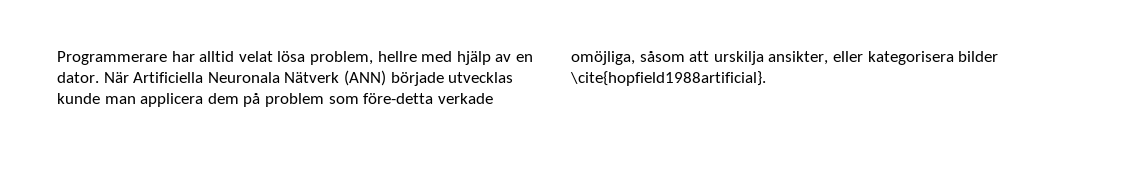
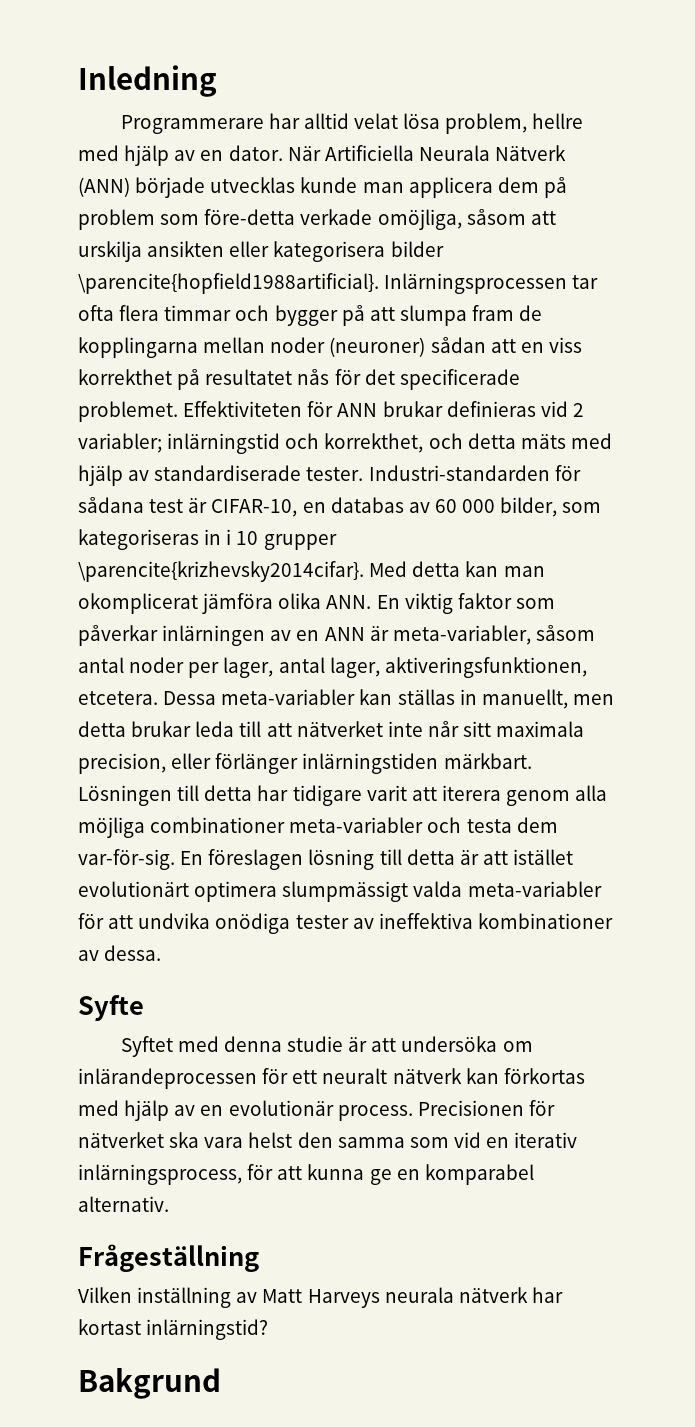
(57, 58) none -> [78,65,217,97] Inledning //
[207,72,280,83] Neuronala -> [418,145,490,161] Neurala
[768,51,829,65] ansikter, -> [147,241,225,257] ansikten
[570,71,766,86] \cite{hopfield1988artificial}. -> [78,273,599,294] [78,305,543,326] [78,337,582,358] [78,369,520,390] [78,401,584,422] [78,433,612,454] [78,465,581,486] [78,497,602,517] [78,529,337,550] [78,561,545,582] [78,593,555,614] [78,625,595,646] [78,657,587,678] [78,689,614,709] [78,721,585,737] [78,753,532,774] [78,785,608,806] [78,817,558,838] [78,849,574,870] [78,881,602,902] [78,913,613,934] [78,945,162,961] [78,995,144,1021] [120,1036,533,1057] [78,1068,585,1089] [78,1100,555,1121] [78,1132,578,1148] [78,1164,534,1185] [78,1196,169,1212] [78,1244,259,1272] [78,1287,563,1308] [78,1319,269,1340] [78,1367,221,1399] \parencite{hopfield1988artificial}. Inlärningsprocessen tar ofta flera timmar och bygger på att slumpa fram de kopplingarna mellan noder (neuroner) sådan att en viss korrekthet på resultatet nås för det specificerade problemet. Effektiviteten för ANN brukar definieras vid 2 variabler; inlärningstid och korrekthet, och detta mäts med hjälp av standardiserade tester. Industri-standarden för sådana test är CIFAR-10, en databas av 60 000 bilder, som kategoriseras in i 10 grupper \parencite{krizhevsky2014cifar}. Med detta kan man okomplicerat jämföra olika ANN. En viktig faktor som påverkar inlärningen av en ANN är meta-variabler, såsom antal noder per lager, antal lager, aktiveringsfunktionen, etcetera. Dessa meta-variabler kan ställas in manuellt, men detta brukar leda till att nätverket inte når sitt maximala precision, eller förlänger inlärningstiden märkbart. Lösningen till detta har tidigare varit att iterera genom alla möjliga combinationer meta-variabler och testa dem var-för-sig. En föreslagen lösning till detta är att istället evolutionärt optimera slumpmässigt valda meta-variabler för att undvika onödiga tester av ineffektiva kombinationer av dessa. // Syfte // Syftet med denna studie är att undersöka om inlärandeprocessen för ett neuralt nätverk kan förkortas med hjälp av en evolutionär process. Precisionen för nätverket ska vara helst den samma som vid en iterativ inlärningsprocess, för att kunna ge en komparabel alternativ. // Frågeställning // Vilken inställning av Matt Harveys neurala nätverk har kortast inlärningstid? // Bakgrund

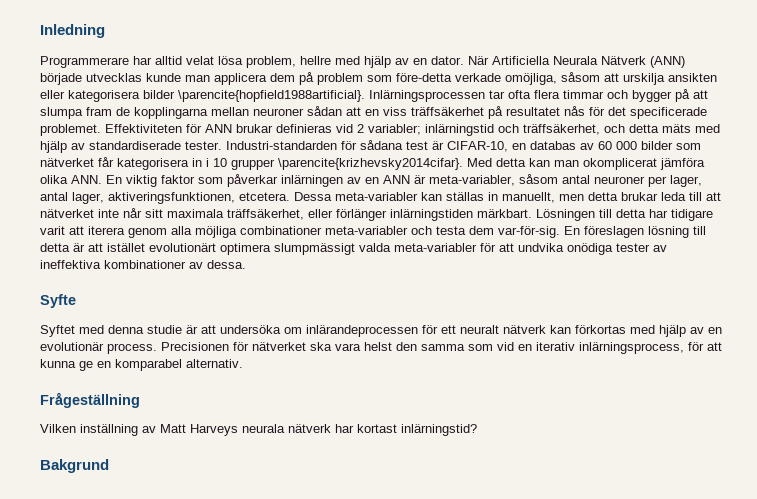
[270,337,426,357] noder (neuroner) -> [253,108,304,116] neuroner
[78,369,172,385] korrekthet -> [411,107,484,116] träffsäkerhet
[324,433,424,453] korrekthet, -> [523,124,600,135] träffsäkerhet,
[500,497,602,517] [78,529,199,550] bilder, som kategoriseras -> [641,141,701,150] [40,157,189,170] bilder som nätverket får kategorisera
[129,657,185,673] noder -> [594,176,645,184] neuroner
[78,753,166,774] precision, -> [227,209,304,220] träffsäkerhet,

